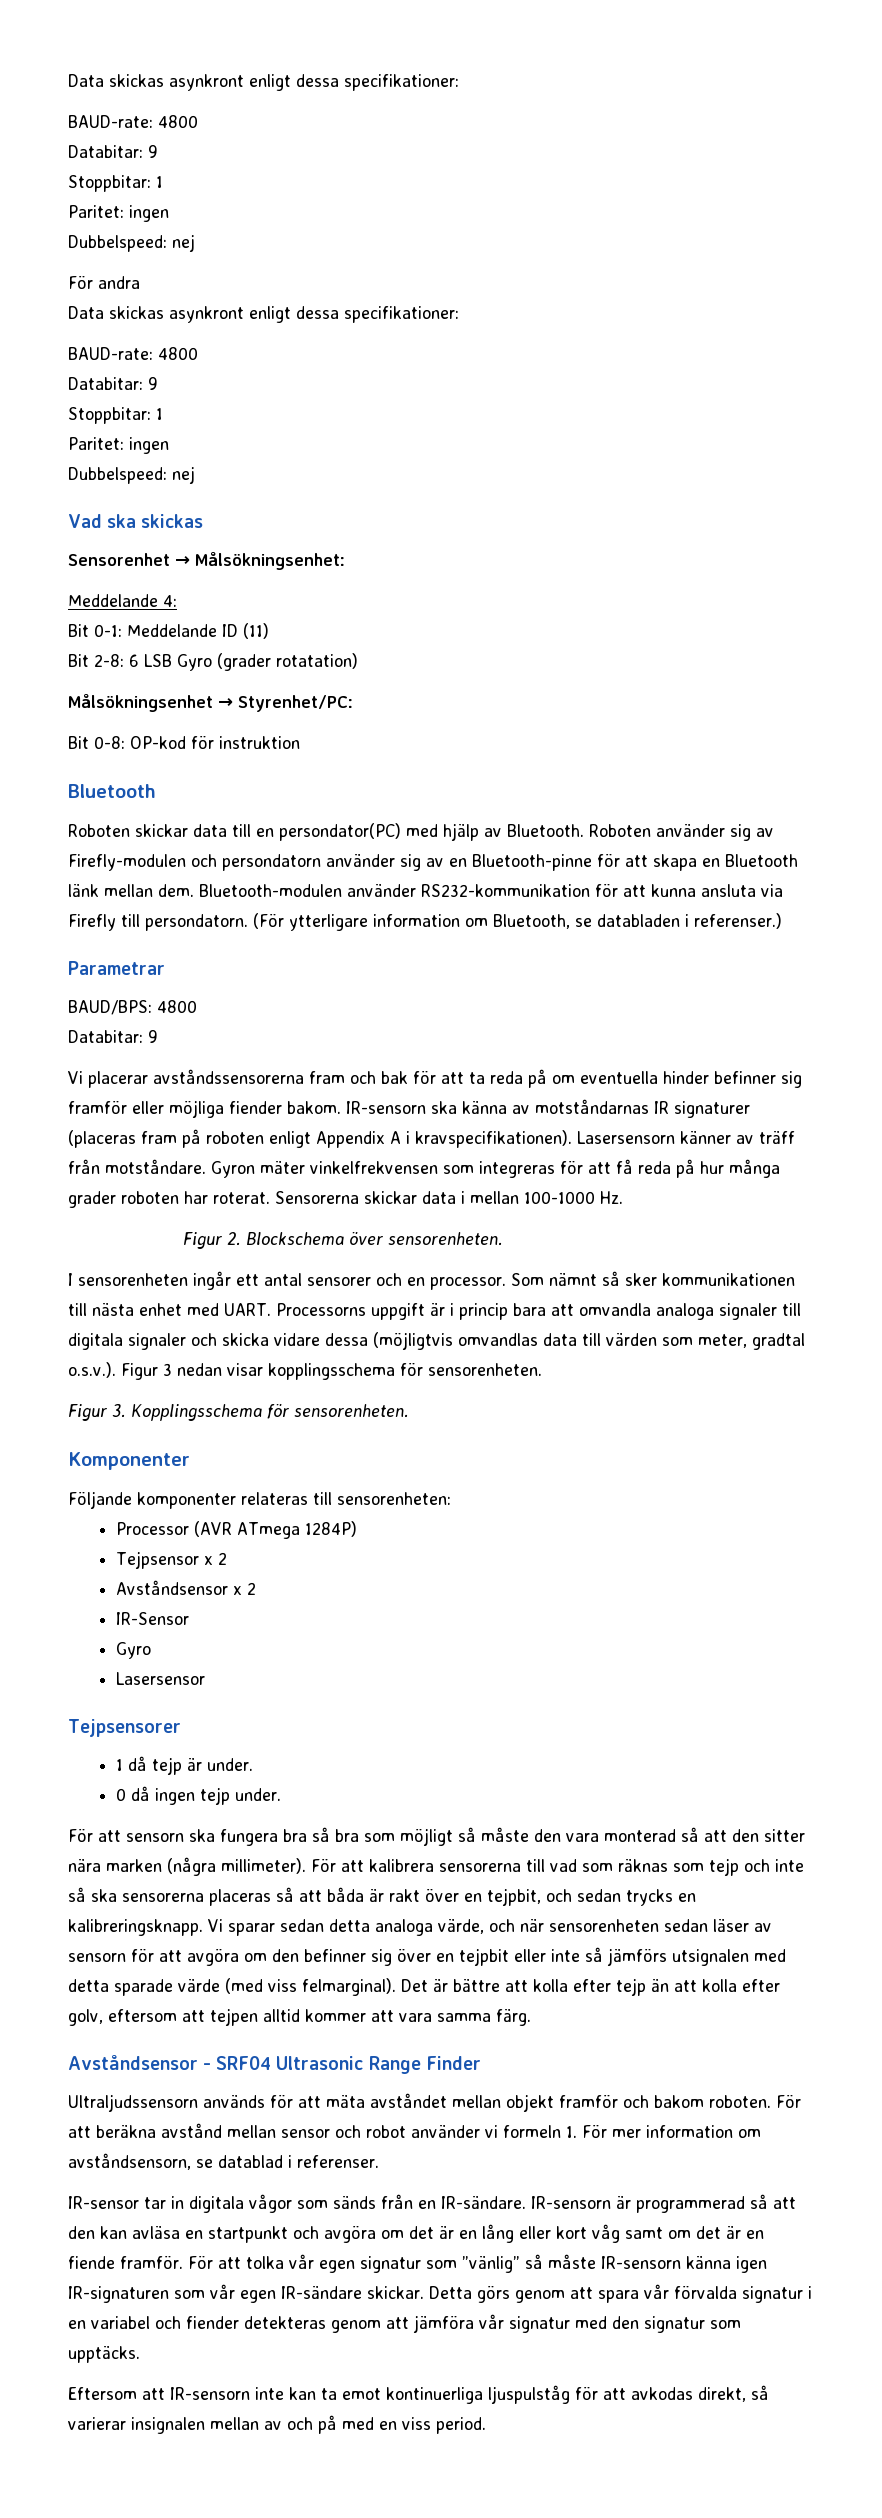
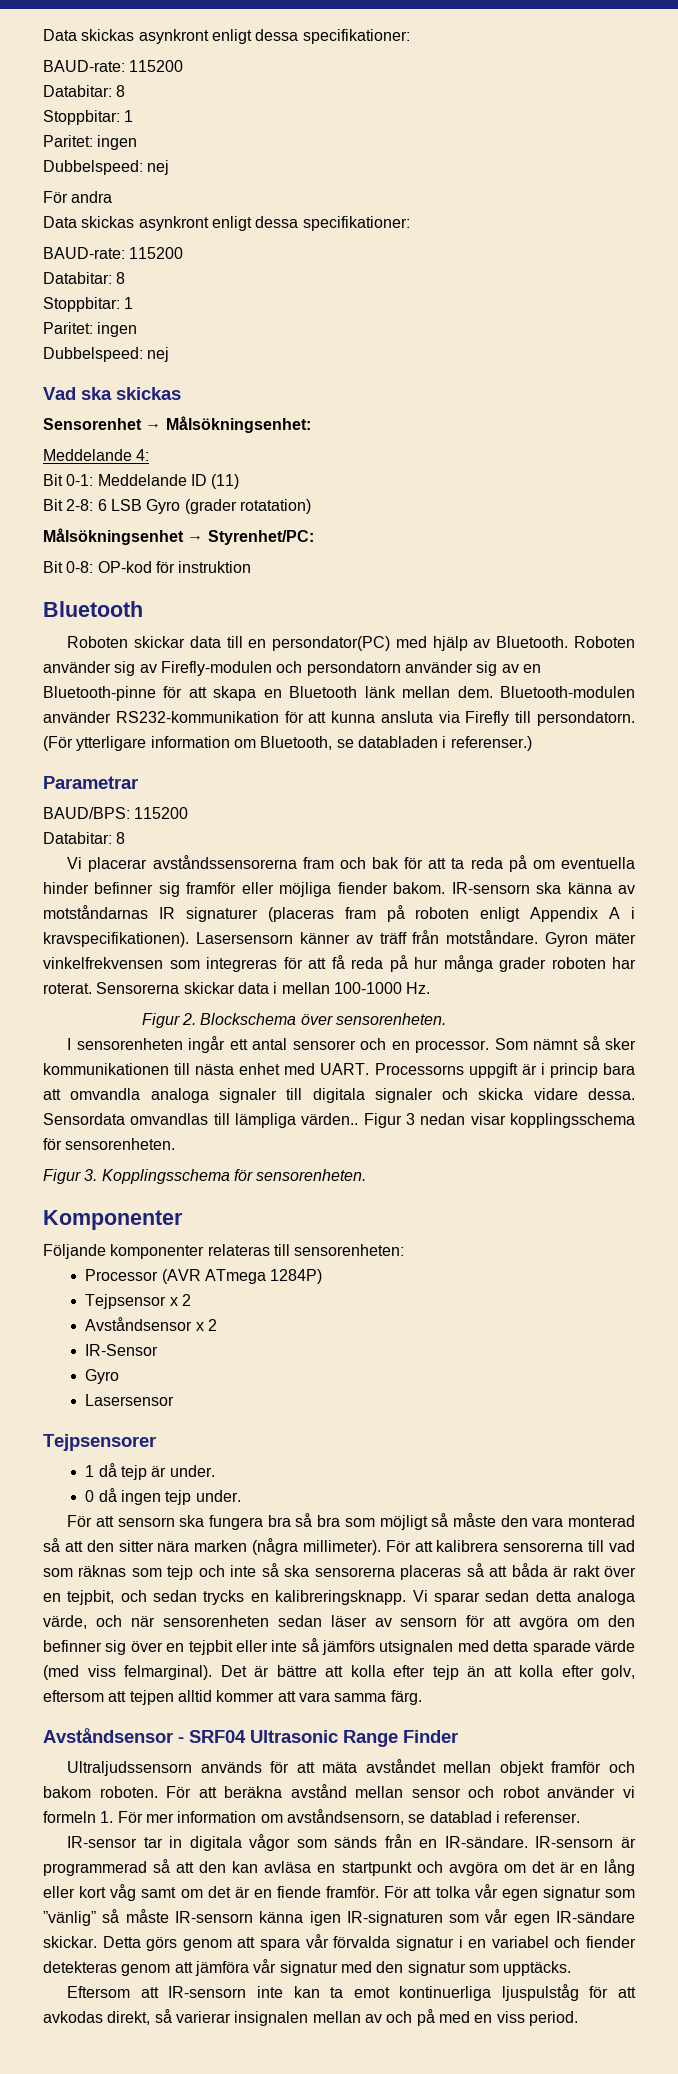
[68,74,459,91] [68,115,198,128] [68,145,158,158] Data skickas asynkront enligt dessa specifikationer: // BAUD-rate: 4800 // Databitar: 9 -> [43,29,410,44] [43,60,184,72] [43,85,126,97] Data skickas asynkront enligt dessa specifikationer: // BAUD-rate: 115200 // Databitar: 8
[158,347,198,360] [68,377,158,390] 4800 // Databitar: 9 -> [129,247,184,259] [43,272,126,284] 115200 // Databitar: 8
[157,1000,197,1013] [68,1030,158,1043] 4800 // Databitar: 9 -> [134,807,189,819] [43,832,126,844] 115200 // Databitar: 8
[325,1332,805,1350] [68,1362,116,1378] dessa (möjligtvis omvandlas data till värden som meter, gradtal o.s.v.). -> [588,1088,635,1100] [43,1113,359,1128] dessa. Sensordata omvandlas till lämpliga värden..

